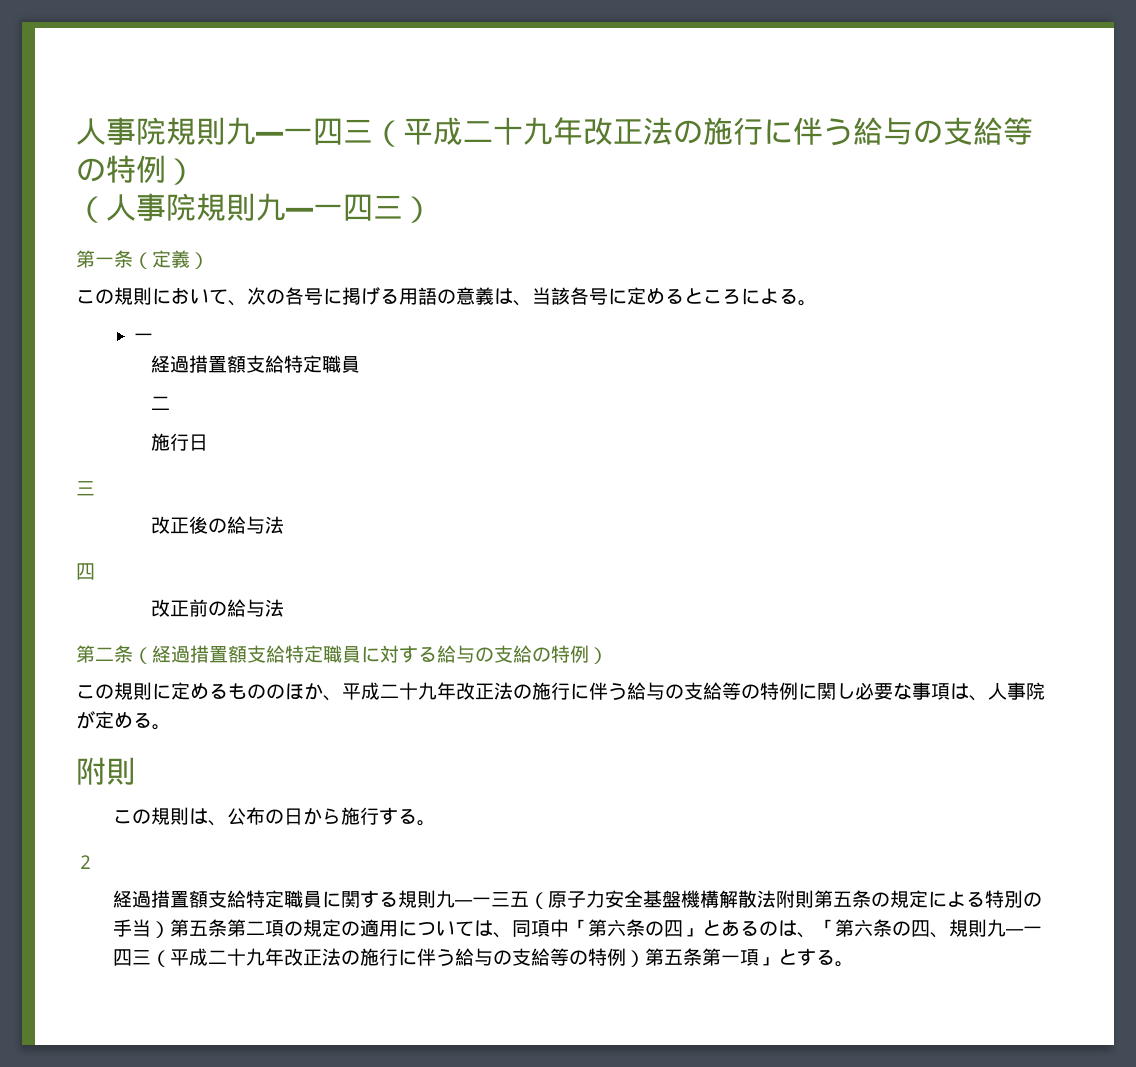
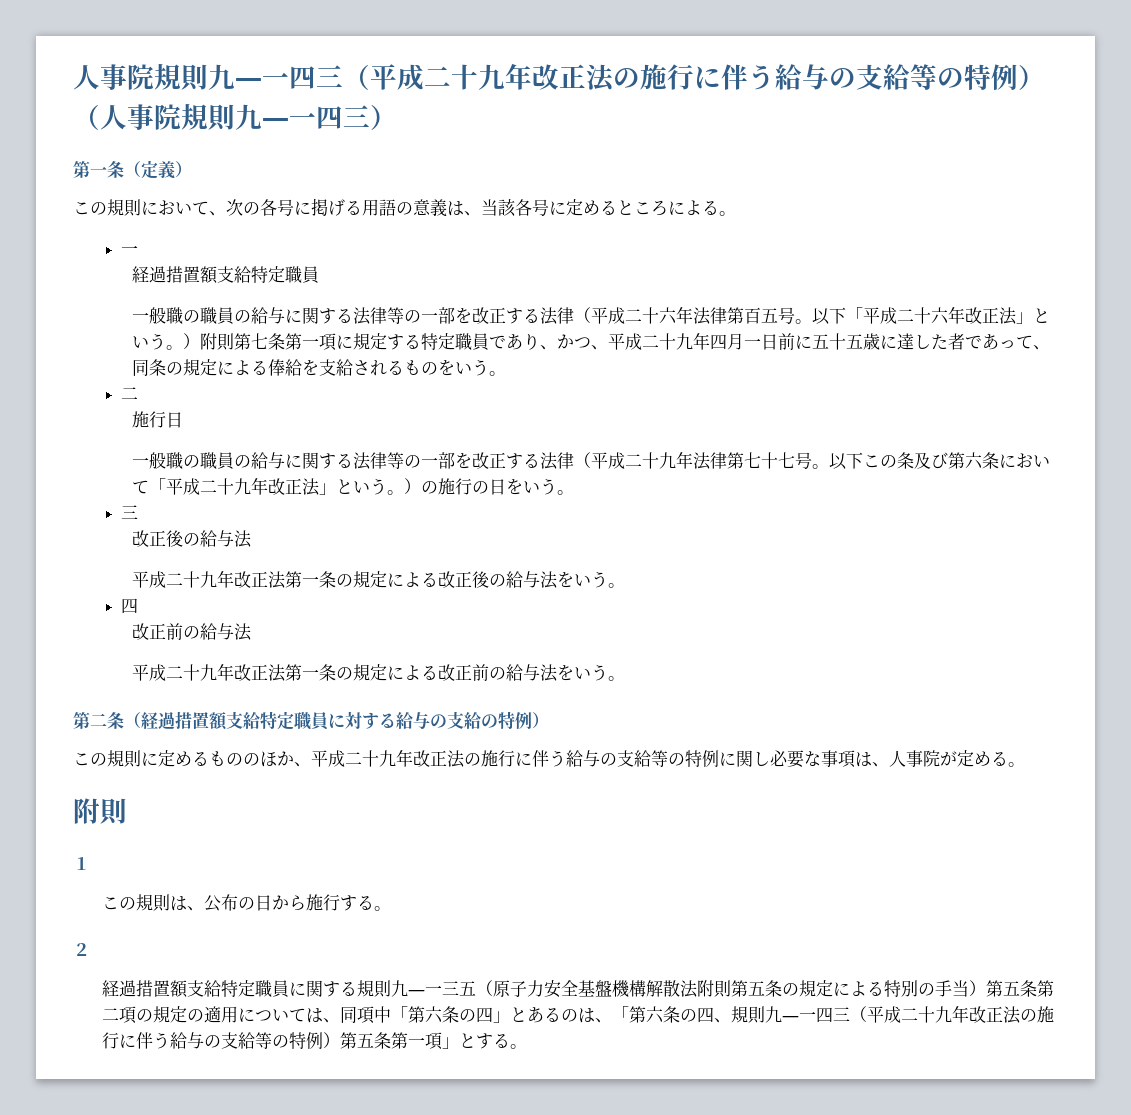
[150,396,170,410] [150,433,208,451] [76,481,95,496] [150,516,284,534] [76,563,95,580] [150,599,284,617] 二 // 施行日 // 三 // 改正後の給与法 // 四 // 改正前の給与法 -> [131,306,1050,325] [131,332,1050,351] [131,359,506,376] [121,387,139,400] [131,411,183,428] [131,451,1050,470] [131,477,574,496] [121,505,139,519] [131,530,252,548] [131,570,625,589] [121,598,139,614] [131,623,252,641] [131,663,625,682] 一般職の職員の給与に関する法律等の一部を改正する法律（平成二十六年法律第百五号。以下「平成二十六年改正法」という。）附則第七条第一項に規定する特定職員であり、かつ、平成二十九年四月一日前に五十五歳に達した者であって、同条の規定による俸給を支給されるものをいう。 // 二 // 施行日 // 一般職の職員の給与に関する法律等の一部を改正する法律（平成二十九年法律第七十七号。以下この条及び第六条において「平成二十九年改正法」という。）の施行の日をいう。 // 三 // 改正後の給与法 // 平成二十九年改正法第一条の規定による改正後の給与法をいう。 // 四 // 改正前の給与法 // 平成二十九年改正法第一条の規定による改正前の給与法をいう。
(136, 771) none -> [73,857,90,870] // １

